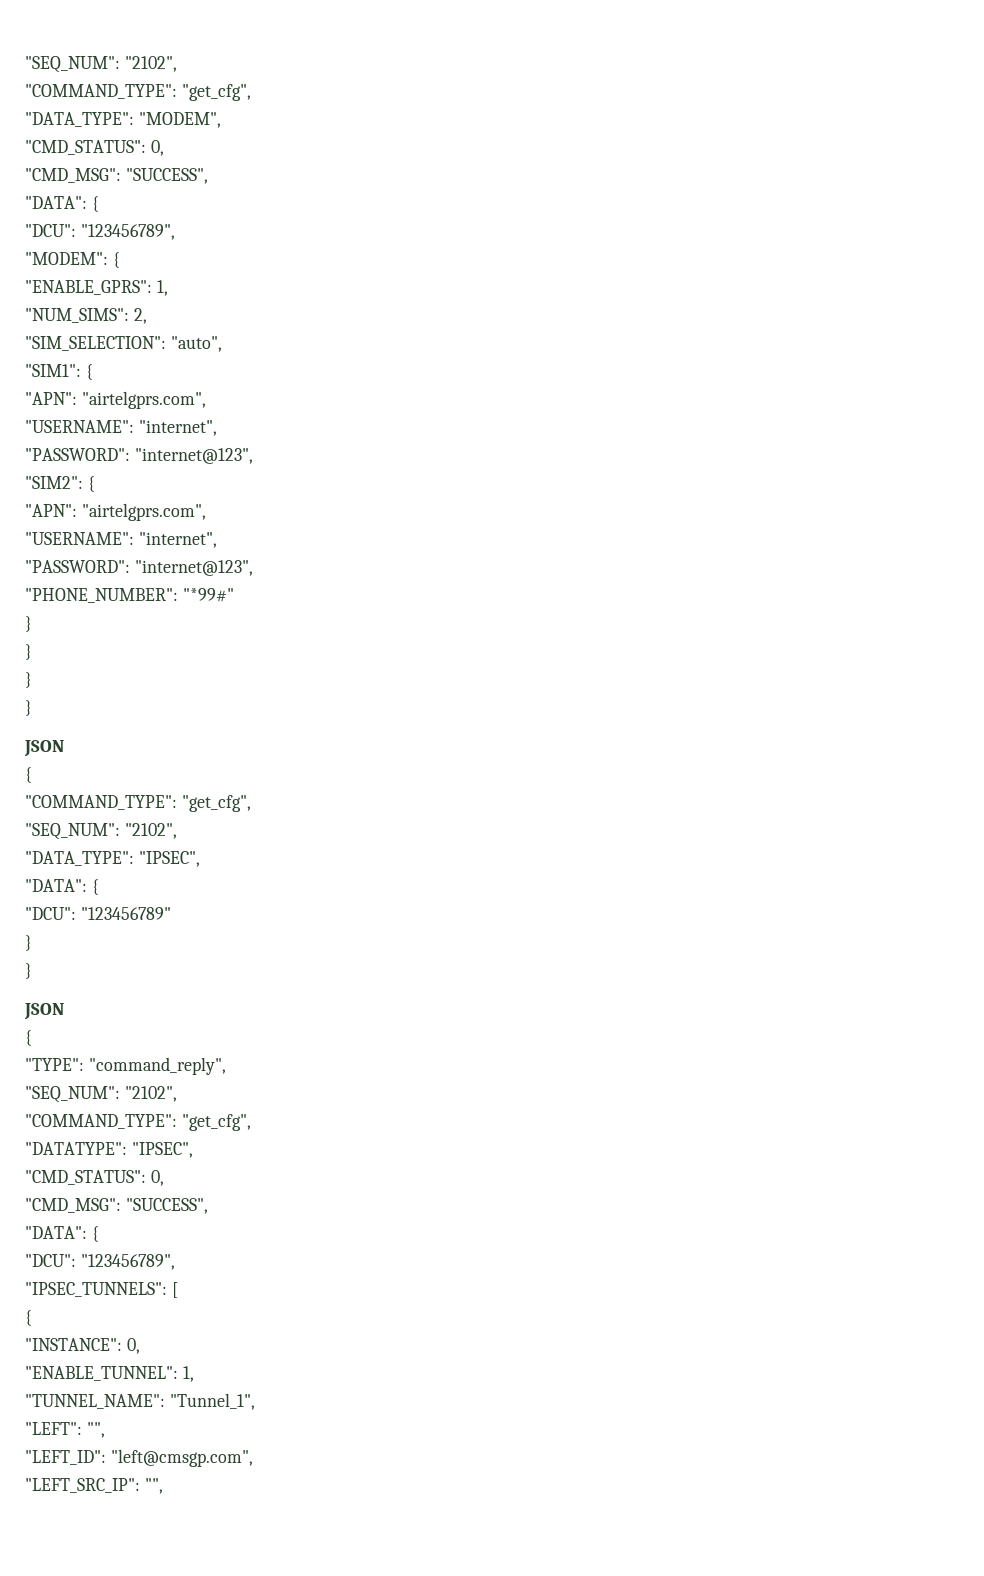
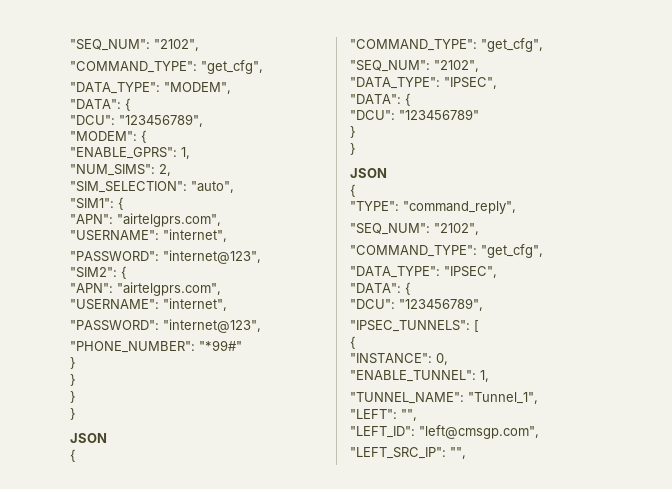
[25,140,164,156] [25,168,208,184] // "CMD_STATUS": 0, // "CMD_MSG": "SUCCESS", -> (231, 88) none
[25,1142,193,1158] [25,1170,164,1186] [25,1198,208,1214] "DATATYPE": "IPSEC", // "CMD_STATUS": 0, // "CMD_MSG": "SUCCESS", -> [350,266,497,278] "DATA_TYPE": "IPSEC",

